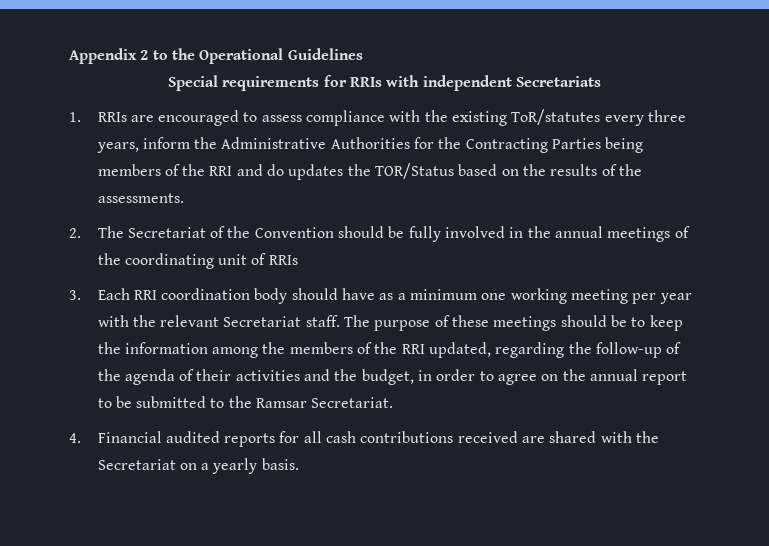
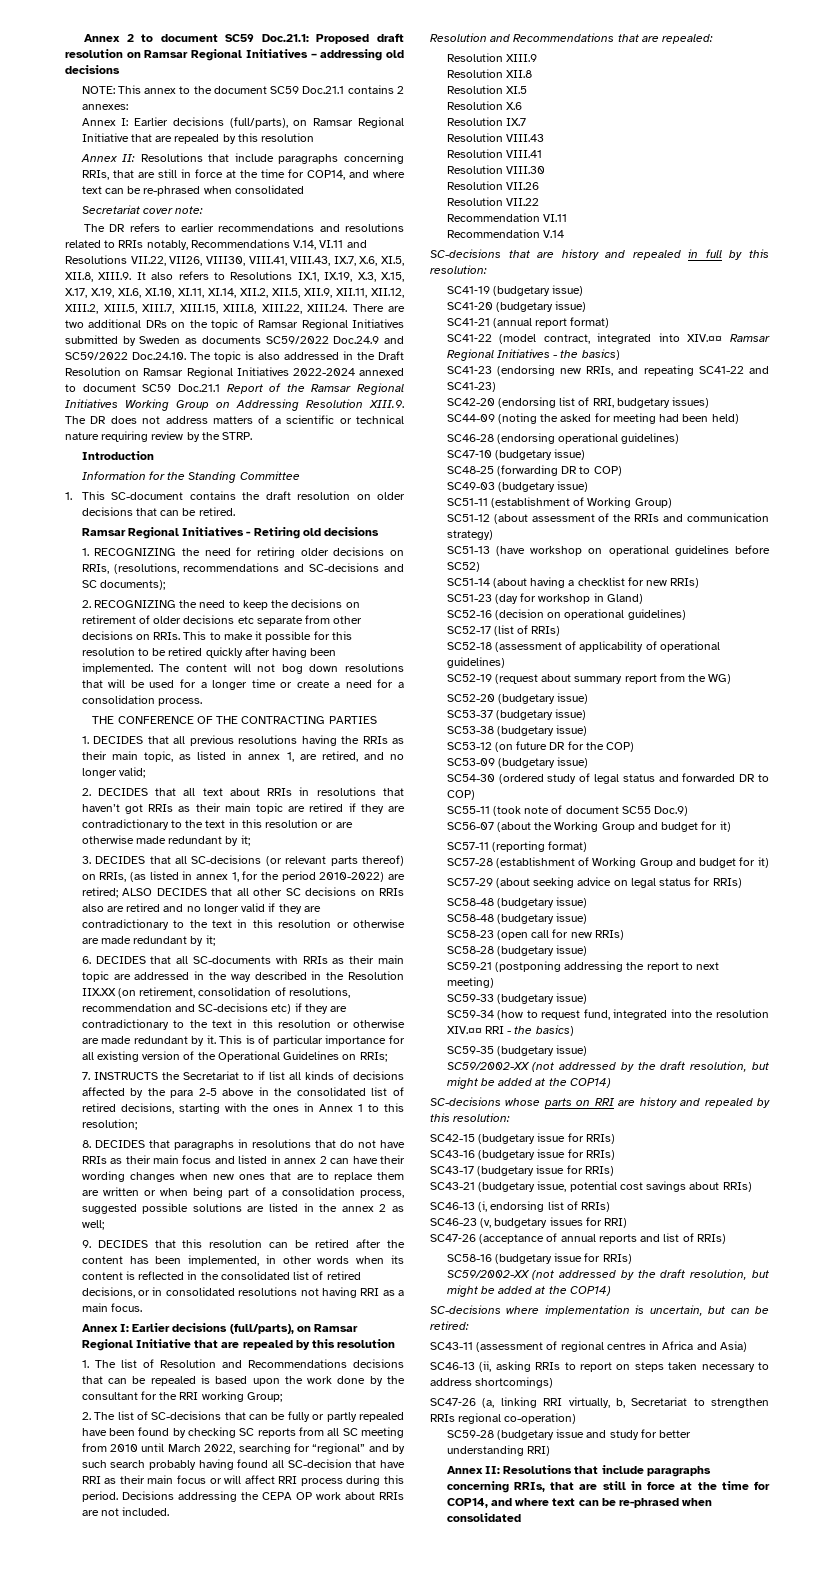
[69,48,137,64] Appendix -> [84,34,121,42] Annex
[171,48,363,64] [168,75,601,91] [69,109,687,126] [96,137,644,153] [97,163,642,180] [97,193,184,203] [69,226,690,242] [97,253,298,269] [69,288,692,304] [97,315,683,331] [97,342,682,358] [97,369,688,385] [97,396,394,408] [69,431,660,447] [97,458,299,474] the Operational Guidelines // Special requirements for RRIs with independent Secretariats // 1. RRIs are encouraged to assess compliance with the existing ToR/statutes every three years, inform the Administrative Authorities for the Contracting Parties being members of the RRI and do updates the TOR/Status based on the results of the assessments. // 2. The Secretariat of the Convention should be fully involved in the annual meetings of the coordinating unit of RRIs // 3. Each RRI coordination body should have as a minimum one working meeting per year with the relevant Secretariat staff. The purpose of these meetings should be to keep the information among the members of the RRI updated, regarding the follow-up of the agenda of their activities and the budget, in order to agree on the annual report to be submitted to the Ramsar Secretariat. // 4. Financial audited reports for all cash contributions received are shared with the Secretariat on a yearly basis. -> [160,33,404,44] [65,49,405,61] [65,65,120,74] [81,85,404,94] [81,104,128,110] [81,117,404,128] [81,133,315,144] [80,153,404,164] [81,169,405,180] [81,185,304,196] [81,205,204,214] [84,223,404,232] [65,239,367,250] [65,255,404,266] [65,271,404,282] [65,288,404,298] [65,304,405,314] [65,319,404,330] [65,335,404,346] [65,351,404,362] [65,367,404,378] [65,383,404,395] [65,399,404,411] [65,415,404,424] [65,431,253,442] [81,451,154,460] [81,471,300,483] [65,491,405,500] [81,507,235,516] [81,527,380,539] [81,547,404,558] [81,563,405,574] [81,580,165,590] [81,599,360,610] [81,615,363,626] [81,631,352,642] [81,647,337,658] [81,663,405,674] [81,679,405,690] [81,695,202,706] [92,716,377,724] [81,735,404,746] [81,751,405,762] [81,767,145,778] [81,787,404,796] [81,803,405,814] [81,819,353,830] [81,835,250,846] [81,855,404,866] [81,871,406,882] [81,887,404,898] [81,903,321,914] [81,919,405,930] [81,935,215,946] [81,955,405,964] [81,971,404,982] [81,987,350,998] [81,1003,348,1014] [81,1019,405,1030] [81,1035,405,1046] [81,1051,387,1062] [81,1071,404,1080] [81,1087,404,1098] [81,1103,404,1114] [81,1119,137,1130] [81,1139,406,1150] [81,1155,406,1164] [81,1171,404,1182] [81,1187,404,1198] [81,1203,404,1214] [81,1220,104,1230] [81,1239,405,1248] [81,1255,404,1266] [81,1271,361,1280] [81,1287,405,1298] [81,1303,142,1312] [81,1323,359,1334] [81,1339,396,1351] [81,1359,404,1368] [81,1375,405,1386] [81,1391,282,1402] [81,1411,404,1422] [81,1427,404,1438] [81,1443,406,1454] [81,1459,405,1470] [81,1475,404,1486] [81,1491,404,1502] [81,1507,170,1516] [430,33,714,44] [446,53,537,62] [446,69,532,78] [446,85,527,94] [446,101,522,110] [446,117,526,126] [446,133,544,142] [446,149,542,158] [446,165,545,174] [446,181,539,190] [446,197,539,206] [446,213,567,222] [446,229,564,238] [430,249,769,260] [430,265,487,274] [446,285,584,296] [446,301,587,312] [446,317,610,328] [446,333,770,344] [446,349,620,361] [446,365,769,376] [446,382,496,392] [446,397,710,408] [446,413,739,424] [446,433,680,444] [446,449,586,460] [446,465,622,476] [446,481,589,492] [446,497,672,508] [446,513,769,524] [446,530,493,540] [446,545,770,556] [446,562,480,572] [446,577,700,588] [446,593,643,604] [446,609,686,620] [446,625,561,636] [446,641,720,652] [446,657,505,668] [446,673,732,684] [446,693,589,704] [446,709,587,720] [446,725,588,736] [446,741,635,752] [446,757,589,768] [446,773,769,784] [446,790,475,800] [446,805,689,816] [446,821,731,832] [446,841,588,852] [446,857,769,868] [446,877,742,888] [446,897,588,908] [446,913,588,924] [446,929,624,940] [446,945,588,956] [446,961,720,972] [446,977,494,988] [446,993,588,1004] [446,1009,769,1020] [446,1025,574,1036] [446,1045,588,1056] [446,1061,769,1072] [446,1077,611,1089] [430,1097,770,1108] [430,1113,511,1122] [430,1133,615,1144] [430,1149,615,1160] [430,1165,614,1176] [430,1181,752,1192] [430,1201,611,1212] [430,1217,628,1228] [430,1233,726,1244] [446,1253,632,1264] [446,1269,769,1280] [446,1285,611,1297] [430,1305,769,1316] [430,1321,469,1330] [430,1341,747,1352] [430,1361,769,1372] [430,1377,554,1388] [430,1397,769,1408] [430,1413,577,1424] [446,1429,692,1440] [446,1445,550,1456] [446,1465,711,1477] [446,1481,770,1493] [446,1498,713,1508] [446,1513,521,1522] document SC59 Doc.21.1: Proposed draft resolution on Ramsar Regional Initiatives – addressing old decisions // NOTE: This annex to the document SC59 Doc.21.1 contains 2 annexes: // Annex I: Earlier decisions (full/parts), on Ramsar Regional Initiative that are repealed by this resolution // Annex II: Resolutions that include paragraphs concerning RRIs, that are still in force at the time for COP14, and where text can be re-phrased when consolidated // Secretariat cover note: // The DR refers to earlier recommendations and resolutions related to RRIs notably, Recommendations V.14, VI.11 and Resolutions VII.22, VII26, VIII30, VIII.41, VIII.43, IX.7, X.6, XI.5, XII.8, XIII.9. It also refers to Resolutions IX.1, IX.19, X.3, X.15, X.17, X.19, XI.6, XI.10, XI.11, XI.14, XII.2, XII.5, XII.9, XII.11, XII.12, XIII.2, XIII.5, XIII.7, XIII.15, XIII.8, XIII.22, XIII.24. There are two additional DRs on the topic of Ramsar Regional Initiatives submitted by Sweden as documents SC59/2022 Doc.24.9 and SC59/2022 Doc.24.10. The topic is also addressed in the Draft Resolution on Ramsar Regional Initiatives 2022-2024 annexed to document SC59 Doc.21.1 Report of the Ramsar Regional Initiatives Working Group on Addressing Resolution XIII.9. The DR does not address matters of a scientific or technical nature requiring review by the STRP. // Introduction // Information for the Standing Committee // 1. This SC-document contains the draft resolution on older decisions that can be retired. // Ramsar Regional Initiatives - Retiring old decisions // 1. RECOGNIZING the need for retiring older decisions on RRIs, (resolutions, recommendations and SC-decisions and SC documents); // 2. RECOGNIZING the need to keep the decisions on retirement of older decisions etc separate from other decisions on RRIs. This to make it possible for this resolution to be retired quickly after having been implemented. The content will not bog down resolutions that will be used for a longer time or create a need for a consolidation process. // THE CONFERENCE OF THE CONTRACTING PARTIES // 1. DECIDES that all previous resolutions having the RRIs as their main topic, as listed in annex 1, are retired, and no longer valid; // 2. DECIDES that all text about RRIs in resolutions that haven’t got RRIs as their main topic are retired if they are contradictionary to the text in this resolution or are otherwise made redundant by it; // 3. DECIDES that all SC-decisions (or relevant parts thereof) on RRIs, (as listed in annex 1, for the period 2010-2022) are retired; ALSO DECIDES that all other SC decisions on RRIs also are retired and no longer valid if they are contradictionary to the text in this resolution or otherwise are made redundant by it; // 6. DECIDES that all SC-documents with RRIs as their main topic are addressed in the way described in the Resolution IIX.XX (on retirement, consolidation of resolutions, recommendation and SC-decisions etc) if they are contradictionary to the text in this resolution or otherwise are made redundant by it. This is of particular importance for all existing version of the Operational Guidelines on RRIs; // 7. INSTRUCTS the Secretariat to if list all kinds of decisions affected by the para 2-5 above in the consolidated list of retired decisions, starting with the ones in Annex 1 to this resolution; // 8. DECIDES that paragraphs in resolutions that do not have RRIs as their main focus and listed in annex 2 can have their wording changes when new ones that are to replace them are written or when being part of a consolidation process, suggested possible solutions are listed in the annex 2 as well; // 9. DECIDES that this resolution can be retired after the content has been implemented, in other words when its content is reflected in the consolidated list of retired decisions, or in consolidated resolutions not having RRI as a main focus. // Annex I: Earlier decisions (full/parts), on Ramsar Regional Initiative that are repealed by this resolution // 1. The list of Resolution and Recommendations decisions that can be repealed is based upon the work done by the consultant for the RRI working Group; // 2. The list of SC-decisions that can be fully or partly repealed have been found by checking SC reports from all SC meeting from 2010 until March 2022, searching for “regional” and by such search probably having found all SC-decision that have RRI as their main focus or will affect RRI process during this period. Decisions addressing the CEPA OP work about RRIs are not included. // Resolution and Recommendations that are repealed: // Resolution XIII.9 // Resolution XII.8 // Resolution XI.5 // Resolution X.6 // Resolution IX.7 // Resolution VIII.43 // Resolution VIII.41 // Resolution VIII.30 // Resolution VII.26 // Resolution VII.22 // Recommendation VI.11 // Recommendation V.14 // SC-decisions that are history and repealed in full by this resolution: // SC41‐19 (budgetary issue) // SC41‐20 (budgetary issue) // SC41‐21 (annual report format) // SC41‐22 (model contract, integrated into XIV.¤¤ Ramsar Regional Initiatives - the basics) // SC41‐23 (endorsing new RRIs, and repeating SC41-22 and SC41-23) // SC42-20 (endorsing list of RRI, budgetary issues) // SC44-09 (noting the asked for meeting had been held) // SC46-28 (endorsing operational guidelines) // SC47‐10 (budgetary issue) // SC48-25 (forwarding DR to COP) // SC49-03 (budgetary issue) // SC51-11 (establishment of Working Group) // SC51-12 (about assessment of the RRIs and communication strategy) // SC51-13 (have workshop on operational guidelines before SC52) // SC51-14 (about having a checklist for new RRIs) // SC51-23 (day for workshop in Gland) // SC52-16 (decision on operational guidelines) // SC52-17 (list of RRIs) // SC52-18 (assessment of applicability of operational guidelines) // SC52-19 (request about summary report from the WG) // SC52-20 (budgetary issue) // SC53-37 (budgetary issue) // SC53-38 (budgetary issue) // SC53-12 (on future DR for the COP) // SC53-09 (budgetary issue) // SC54-30 (ordered study of legal status and forwarded DR to COP) // SC55-11 (took note of document SC55 Doc.9) // SC56-07 (about the Working Group and budget for it) // SC57-11 (reporting format) // SC57-28 (establishment of Working Group and budget for it) // SC57-29 (about seeking advice on legal status for RRIs) // SC58-48 (budgetary issue) // SC58-48 (budgetary issue) // SC58-23 (open call for new RRIs) // SC58-28 (budgetary issue) // SC59-21 (postponing addressing the report to next meeting) // SC59-33 (budgetary issue) // SC59-34 (how to request fund, integrated into the resolution XIV.¤¤ RRI - the basics) // SC59-35 (budgetary issue) // SC59/2002-XX (not addressed by the draft resolution, but might be added at the COP14) // SC-decisions whose parts on RRI are history and repealed by this resolution: // SC42-15 (budgetary issue for RRIs) // SC43-16 (budgetary issue for RRIs) // SC43-17 (budgetary issue for RRIs) // SC43-21 (budgetary issue, potential cost savings about RRIs) // SC46-13 (i, endorsing list of RRIs) // SC46-23 (v, budgetary issues for RRI) // SC47‐26 (acceptance of annual reports and list of RRIs) // SC58-16 (budgetary issue for RRIs) // SC59/2002-XX (not addressed by the draft resolution, but might be added at the COP14) // SC-decisions where implementation is uncertain, but can be retired: // SC43-11 (assessment of regional centres in Africa and Asia) // SC46-13 (ii, asking RRIs to report on steps taken necessary to address shortcomings) // SC47‐26 (a, linking RRI virtually, b, Secretariat to strengthen RRIs regional co-operation) // SC59-28 (budgetary issue and study for better understanding RRI) // Annex II: Resolutions that include paragraphs concerning RRIs, that are still in force at the time for COP14, and where text can be re-phrased when consolidated

